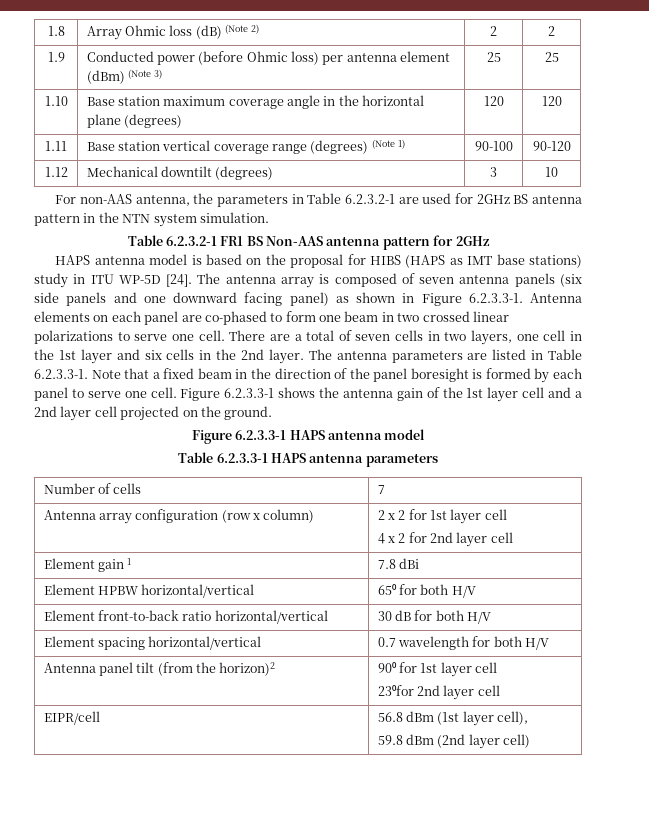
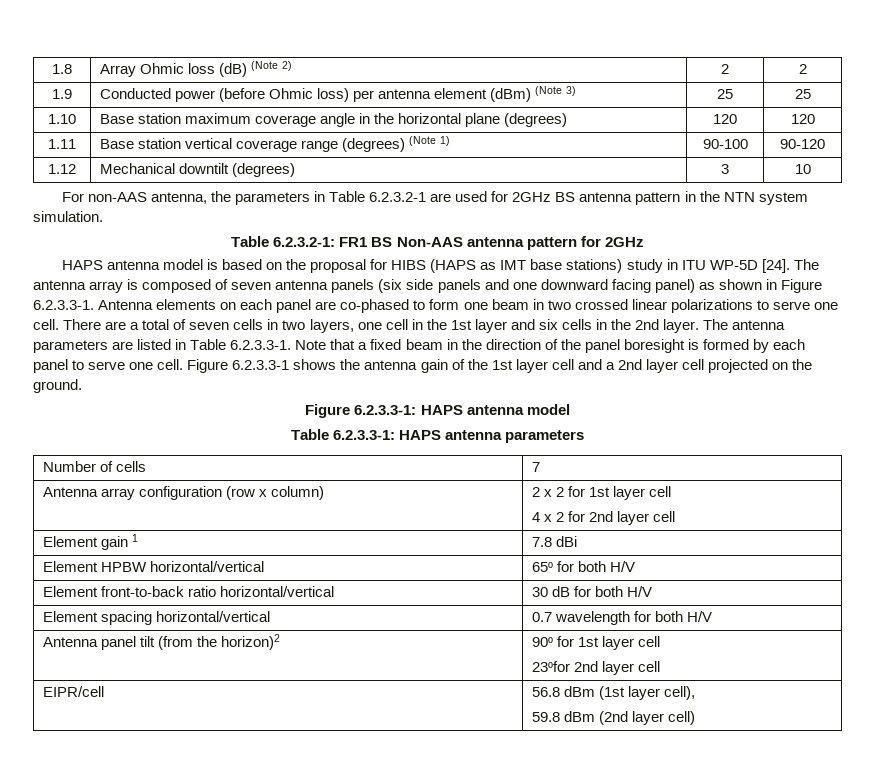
[165,236,217,246] 6.2.3.2-1 -> [273,237,336,247] 6.2.3.2-1:
[235,430,287,440] 6.2.3.3-1 -> [354,405,417,415] 6.2.3.3-1:
[216,453,268,463] 6.2.3.3-1 -> [332,430,395,440] 6.2.3.3-1:

